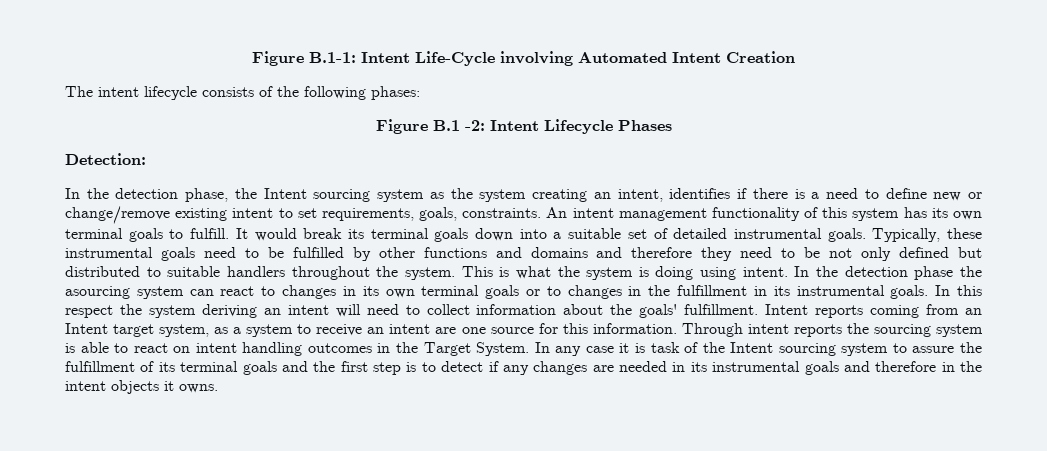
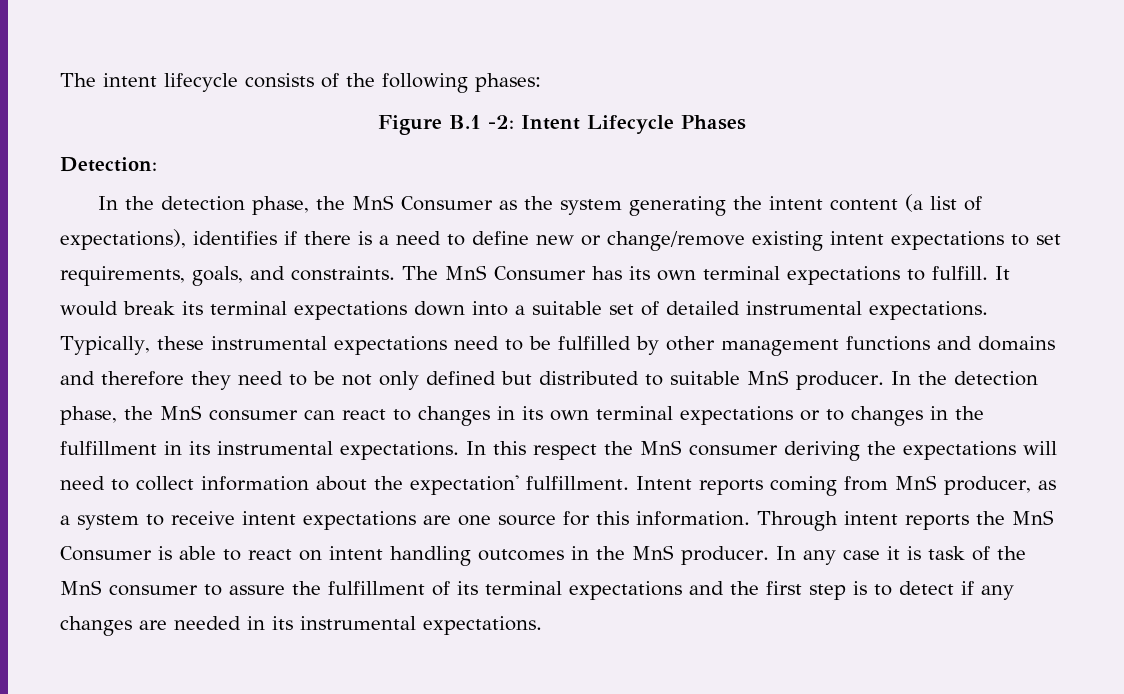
[252,51,795,66] Figure B.1-1: Intent Life-Cycle involving Automated Intent Creation // -> (60, 80) none
[263,188,663,202] Intent sourcing system as the system creating an intent, -> [351,194,982,216] [60,229,186,250] MnS Consumer as the system generating the intent content (a list of expectations),
(274, 213) none -> [891,231,1004,250] expectations
[462,207,900,221] constraints. An intent management functionality of this system -> [250,265,586,281] and constraints. The MnS Consumer
[128,228,163,242] goals -> [787,266,900,285] expectations
[434,228,469,242] goals -> [294,301,407,320] expectations
[827,228,866,242] goals. -> [869,301,988,320] expectations.
[160,247,195,261] goals -> [333,336,447,355] expectations
(415, 252) none -> [720,339,839,356] management
[226,266,982,280] [65,286,184,299] handlers throughout the system. This is what the system is doing using intent. In the detection phase the asourcing system -> [747,370,1038,390] [60,405,298,425] MnS producer. In the detection phase, the MnS consumer
[485,285,520,299] goals -> [680,406,793,425] expectations
[890,285,929,299] goals. -> [340,441,459,460] expectations.
[148,304,329,318] system deriving an intent -> [640,440,1016,461] MnS consumer deriving the expectations
[639,304,678,318] goals' -> [410,475,519,495] expectation'
[964,308,982,315] [65,323,210,337] an Intent target system, -> [895,475,1031,495] MnS producer,
[367,324,431,334] an intent -> [242,511,416,530] intent expectations
[873,324,983,337] sourcing system -> [1012,510,1054,525] [60,546,152,561] MnS Consumer
[423,342,530,356] Target System. -> [632,545,769,565] MnS producer.
[730,342,889,356] Intent sourcing system -> [60,580,198,596] MnS consumer
[242,361,277,375] goals -> [569,581,682,600] expectations
[804,361,982,375] [65,380,218,394] goals and therefore in the intent objects it owns. -> [423,616,542,635] expectations.

